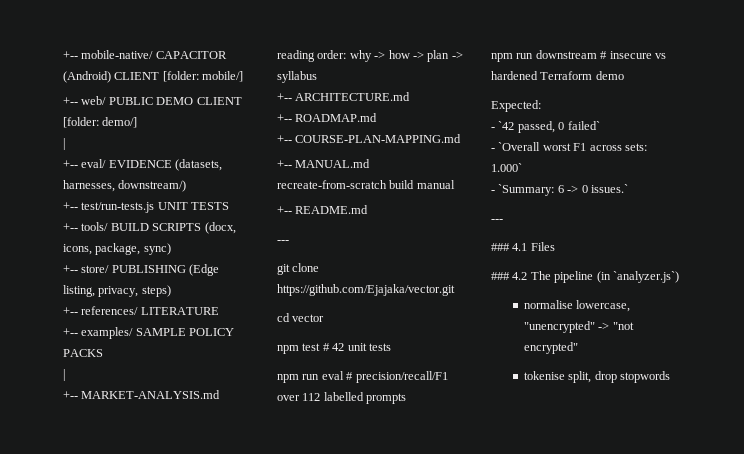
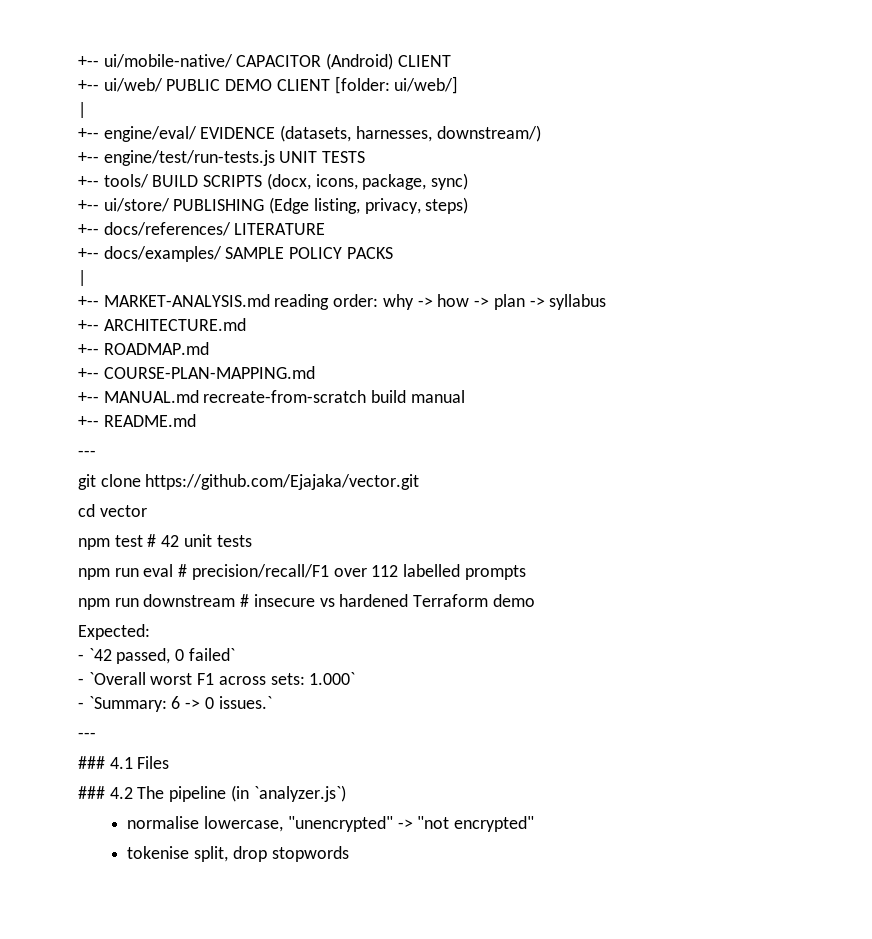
[63,50,154,59] +-- mobile-native/ -> [78,54,233,68] +-- ui/mobile-native/
[162,71,244,82] [63,96,107,105] [folder: mobile/] // +-- web/ -> [78,78,163,92] // +-- ui/web/
[102,117,138,128] [63,138,66,150] [63,159,107,168] demo/] // | // +-- eval/ -> [394,76,459,94] [78,102,86,118] [78,126,197,142] ui/web/] // | // +-- engine/eval/
[81,202,155,213] test/run-tests.js -> [103,150,275,166] engine/test/run-tests.js
[81,265,110,273] store/ -> [103,198,170,212] ui/store/
[81,306,139,315] references/ -> [103,222,231,236] docs/references/
[81,327,134,339] examples/ -> [103,246,222,262] docs/examples/

